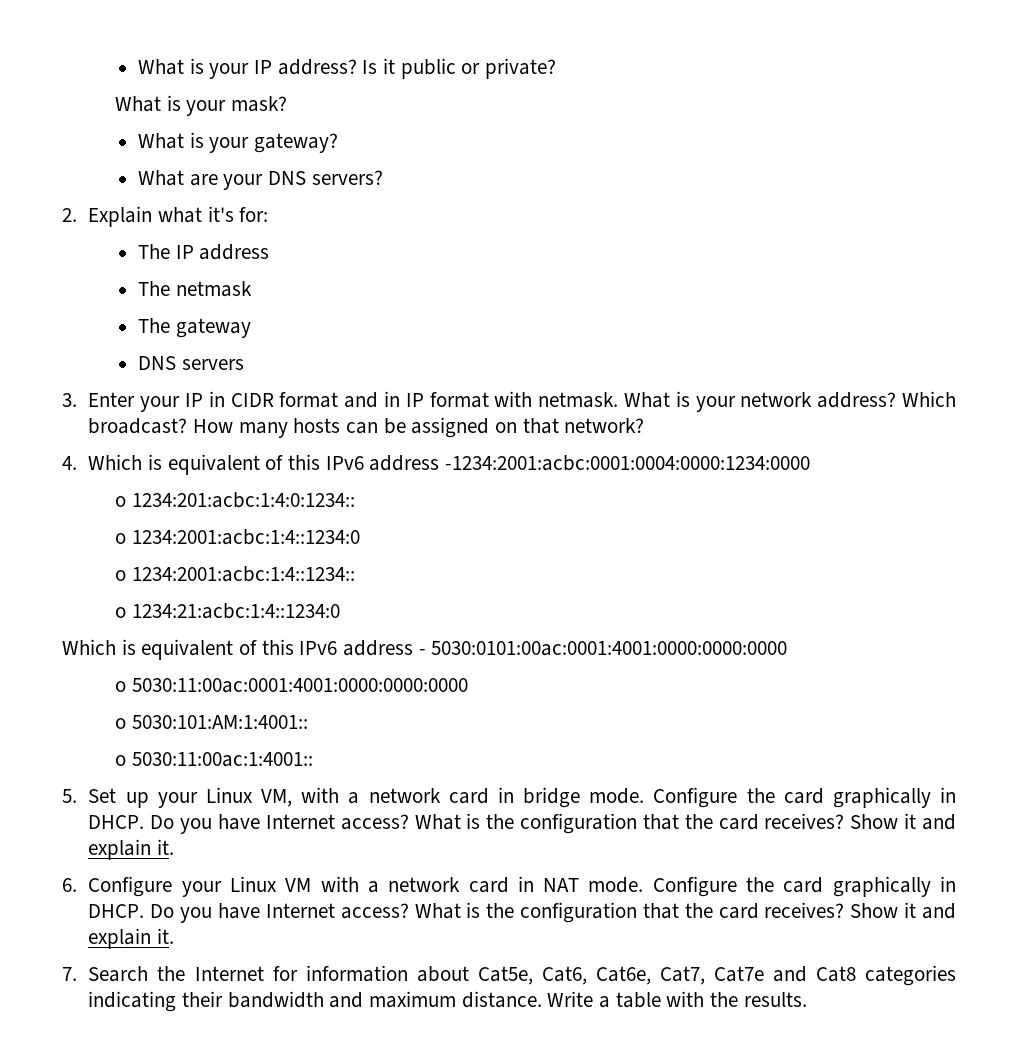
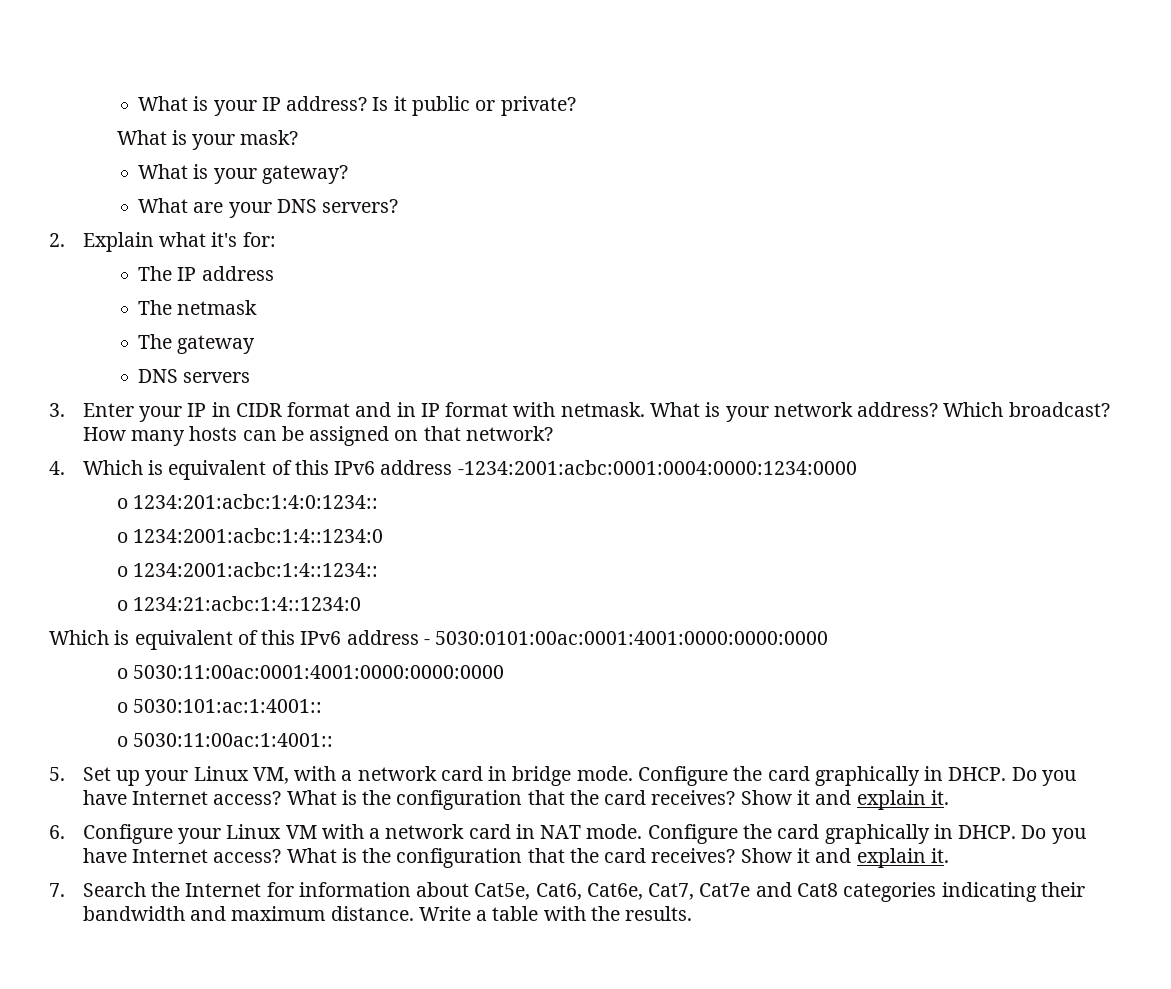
[131,715,308,729] 5030:101:AM:1:4001:: -> [132,699,322,713] 5030:101:ac:1:4001::

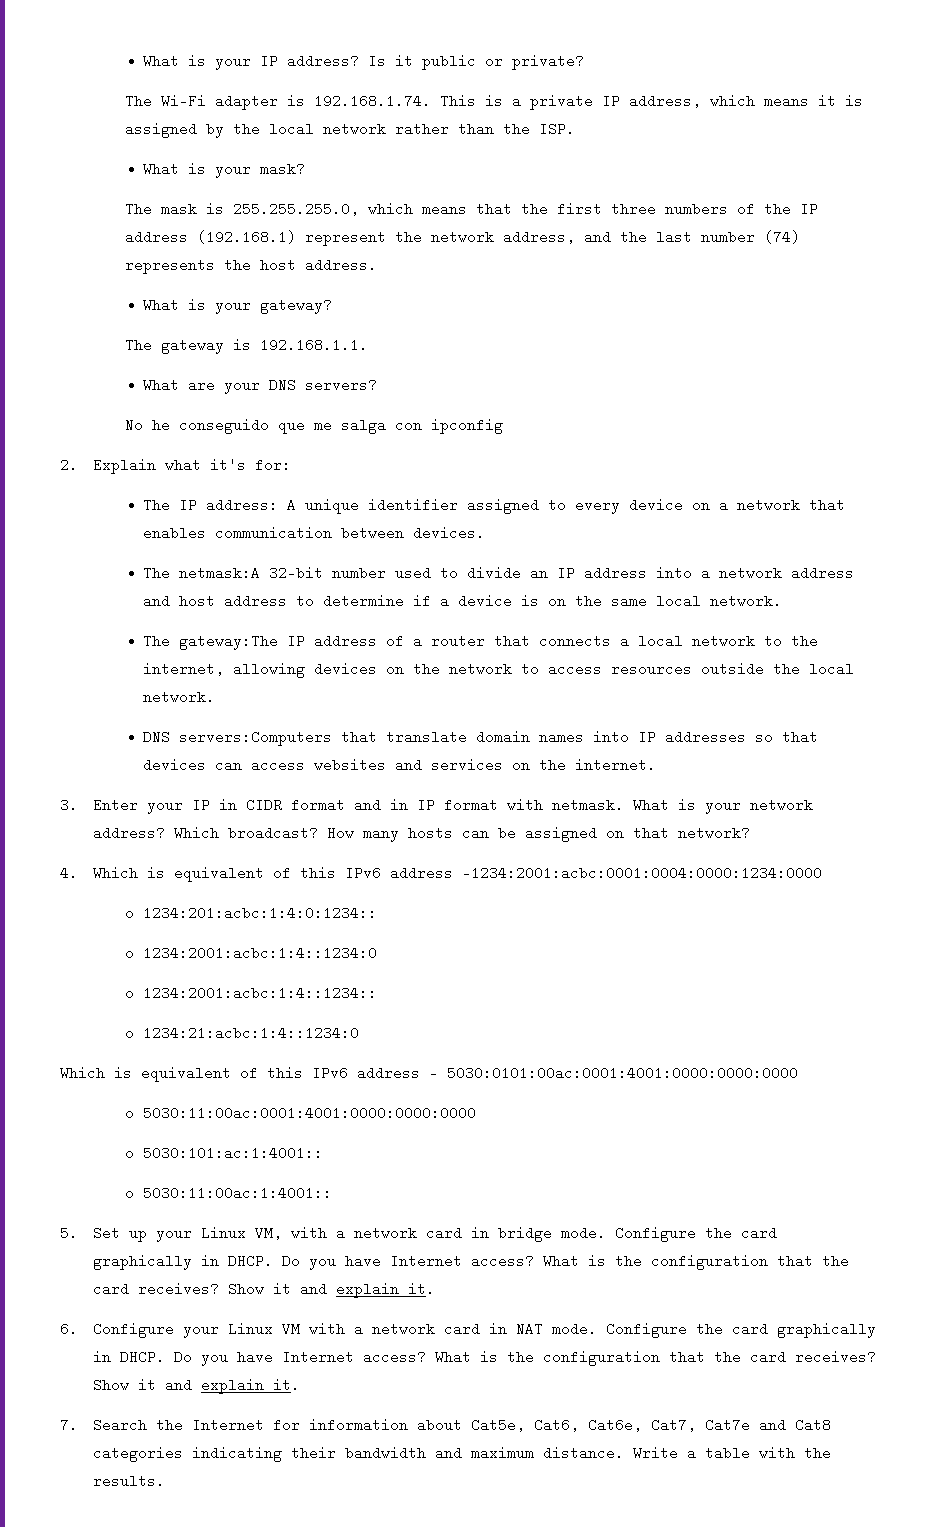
[116,130,299,150] What is your mask? -> [125,94,864,110] [125,122,576,138] [143,162,306,178] [125,202,819,216] [125,230,801,246] [125,258,378,274] The Wi-Fi adapter is 192.168.1.74. This is a private IP address, which means it is assigned by the local network rather than the ISP. // What is your mask? // The mask is 255.255.255.0, which means that the first three numbers of the IP address (192.168.1) represent the network address, and the last number (74) represents the host address.
(348, 174) none -> [125,338,369,354] // The gateway is 192.168.1.1.
(399, 206) none -> [125,418,504,434] // No he conseguido que me salga con ipconfig
[201,266,274,281] [138,300,258,315] [138,334,256,354] [138,369,251,383] address // The netmask // The gateway // DNS servers -> [206,498,846,514] [143,526,486,540] [143,566,855,580] [143,594,783,608] [143,634,819,650] [143,662,855,678] [143,690,216,704] [143,730,819,746] [143,758,657,772] address: A unique identifier assigned to every device on a network that enables communication between devices. // The netmask:A 32-bit number used to divide an IP address into a network address and host address to determine if a device is on the same local network. // The gateway:The IP address of a router that connects a local network to the internet, allowing devices on the network to access resources outside the local network. // DNS servers:Computers that translate domain names into IP addresses so that devices can access websites and services on the internet.

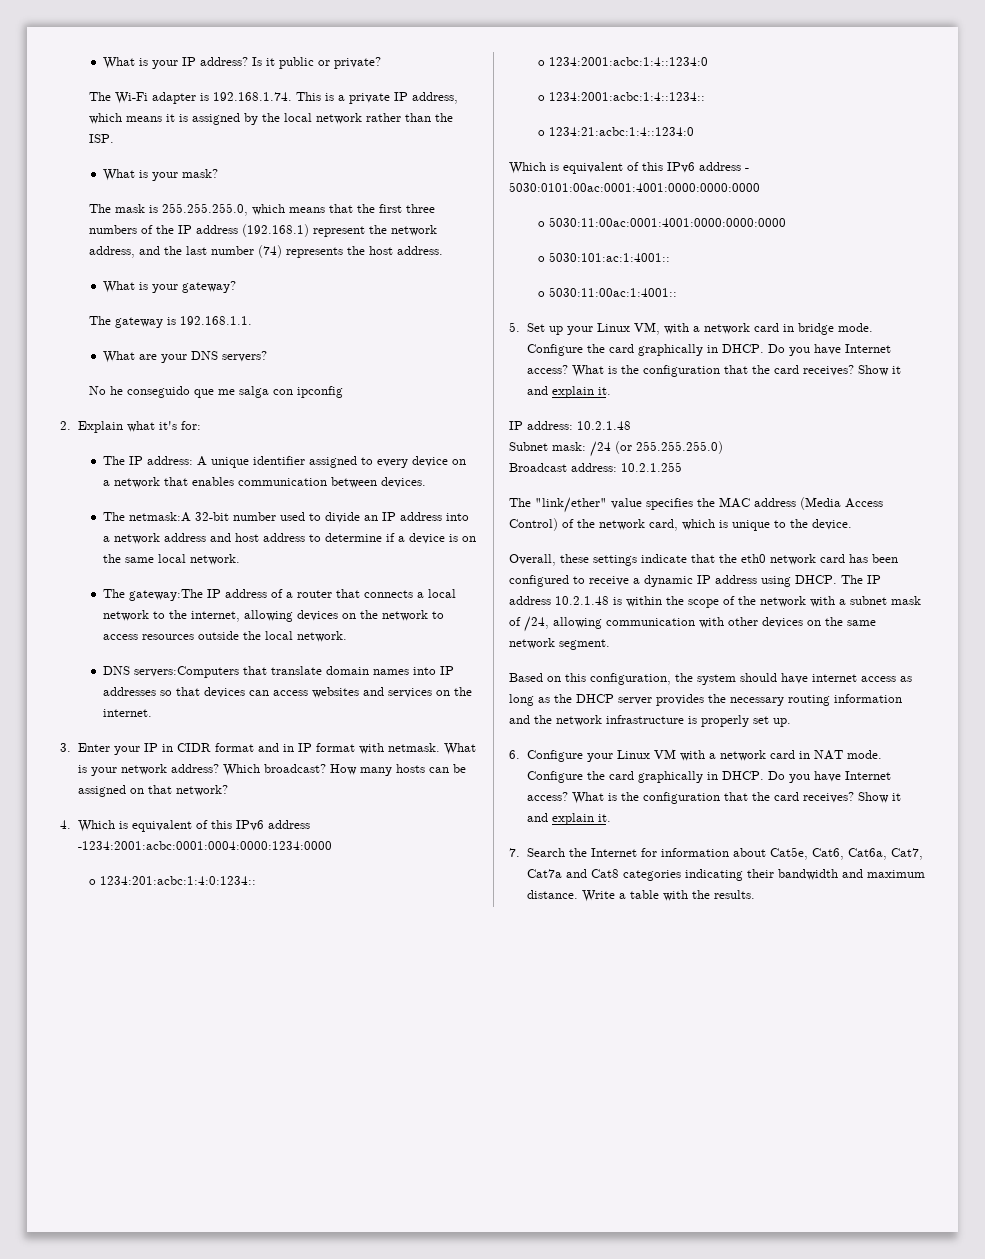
(435, 1289) none -> [509,421,631,430] [509,441,723,457] [509,462,682,472] [509,497,883,513] [509,518,852,531] [509,554,898,566] [509,575,881,587] [509,596,921,608] [509,616,876,632] [509,638,610,650] [509,673,912,685] [509,694,902,706] [509,715,791,727] // IP address: 10.2.1.48 // Subnet mask: /24 (or 255.255.255.0) // Broadcast address: 10.2.1.255 // The "link/ether" value specifies the MAC address (Media Access Control) of the network card, which is unique to the device. // Overall, these settings indicate that the eth0 network card has been configured to receive a dynamic IP address using DHCP. The IP address 10.2.1.48 is within the scope of the network with a subnet mask of /24, allowing communication with other devices on the same network segment. // Based on this configuration, the system should have internet access as long as the DHCP server provides the necessary routing information and the network infrastructure is properly set up.
[587,1418,750,1432] Cat6e, Cat7, Cat7e -> [847,848,923,860] [526,869,562,878] Cat6a, Cat7, Cat7a

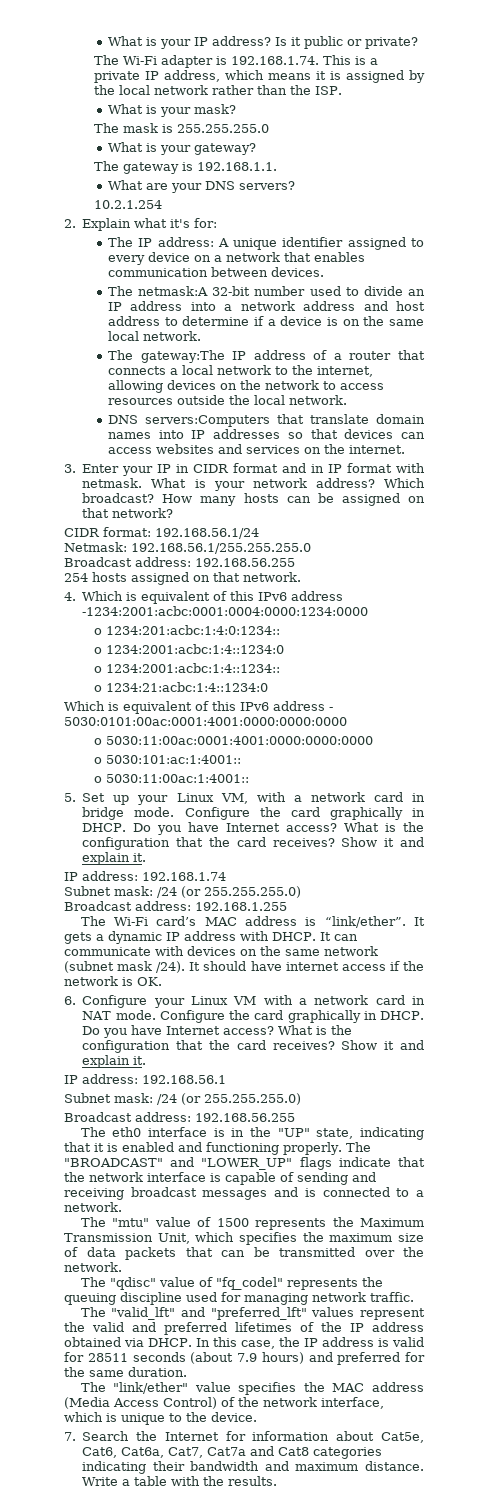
[161,203,435,216] [88,224,437,237] [88,245,443,258] 255.255.255.0, which means that the first three numbers of the IP address (192.168.1) represent the network address, and the last number (74) represents the host address. -> [177,124,270,133] 255.255.255.0
[88,386,343,398] No he conseguido que me salga con ipconfig -> [94,200,163,209] 10.2.1.254
(228, 790) none -> [64,527,259,539] [64,542,311,554] [64,557,295,567] [64,572,301,585] // CIDR format: 192.168.56.1/24 // Netmask: 192.168.56.1/255.255.255.0 // Broadcast address: 192.168.56.255 // 254 hosts assigned on that network.
[577,421,631,430] [509,441,723,457] [509,462,682,472] [509,497,883,513] [509,518,852,531] [509,554,898,566] [509,575,881,587] [509,596,921,608] [509,616,758,632] 10.2.1.48 // Subnet mask: /24 (or 255.255.255.0) // Broadcast address: 10.2.1.255 // The "link/ether" value specifies the MAC address (Media Access Control) of the network card, which is unique to the device. // Overall, these settings indicate that the eth0 network card has been configured to receive a dynamic IP address using DHCP. The IP address 10.2.1.48 is within the scope of the network with a subnet mask of /24, allowing communication with other -> [142,872,226,881] [64,886,301,898] [64,901,287,911] [80,916,425,928] [64,931,358,944] [64,946,184,956] 192.168.1.74 // Subnet mask: /24 (or 255.255.255.0) // Broadcast address: 192.168.1.255 // The Wi-Fi card’s MAC address is “link/ether”. It gets a dynamic IP address with DHCP. It can communicate with
[559,639,610,650] [509,673,912,685] [509,694,902,706] [509,715,791,727] segment. // Based on this configuration, the system should have internet access as long as the DHCP server provides the necessary routing information and the network infrastructure is properly set up. -> [64,961,424,973] [64,976,162,986] (subnet mask /24). It should have internet access if the network is OK.
(611, 818) none -> [64,1074,226,1084] [64,1093,301,1105] [64,1112,295,1122] [80,1127,424,1140] [64,1142,371,1155] [64,1157,425,1170] [64,1172,376,1185] [64,1187,425,1200] [64,1202,122,1212] [80,1217,424,1230] [64,1232,424,1245] [64,1247,424,1260] [64,1262,122,1272] [80,1277,383,1290] [64,1292,414,1305] [80,1307,425,1320] [64,1322,424,1335] [64,1337,424,1349] [64,1352,425,1365] [64,1367,187,1377] [80,1382,424,1395] [64,1397,384,1409] [64,1412,257,1425] // IP address: 192.168.56.1 // Subnet mask: /24 (or 255.255.255.0) // Broadcast address: 192.168.56.255 // The eth0 interface is in the "UP" state, indicating that it is enabled and functioning properly. The "BROADCAST" and "LOWER_UP" flags indicate that the network interface is capable of sending and receiving broadcast messages and is connected to a network. // The "mtu" value of 1500 represents the Maximum Transmission Unit, which specifies the maximum size of data packets that can be transmitted over the network. // The "qdisc" value of "fq_codel" represents the queuing discipline used for managing network traffic. // The "valid_lft" and "preferred_lft" values represent the valid and preferred lifetimes of the IP address obtained via DHCP. In this case, the IP address is valid for 28511 seconds (about 7.9 hours) and preferred for the same duration. // The "link/ether" value specifies the MAC address (Media Access Control) of the network interface, which is unique to the device.

